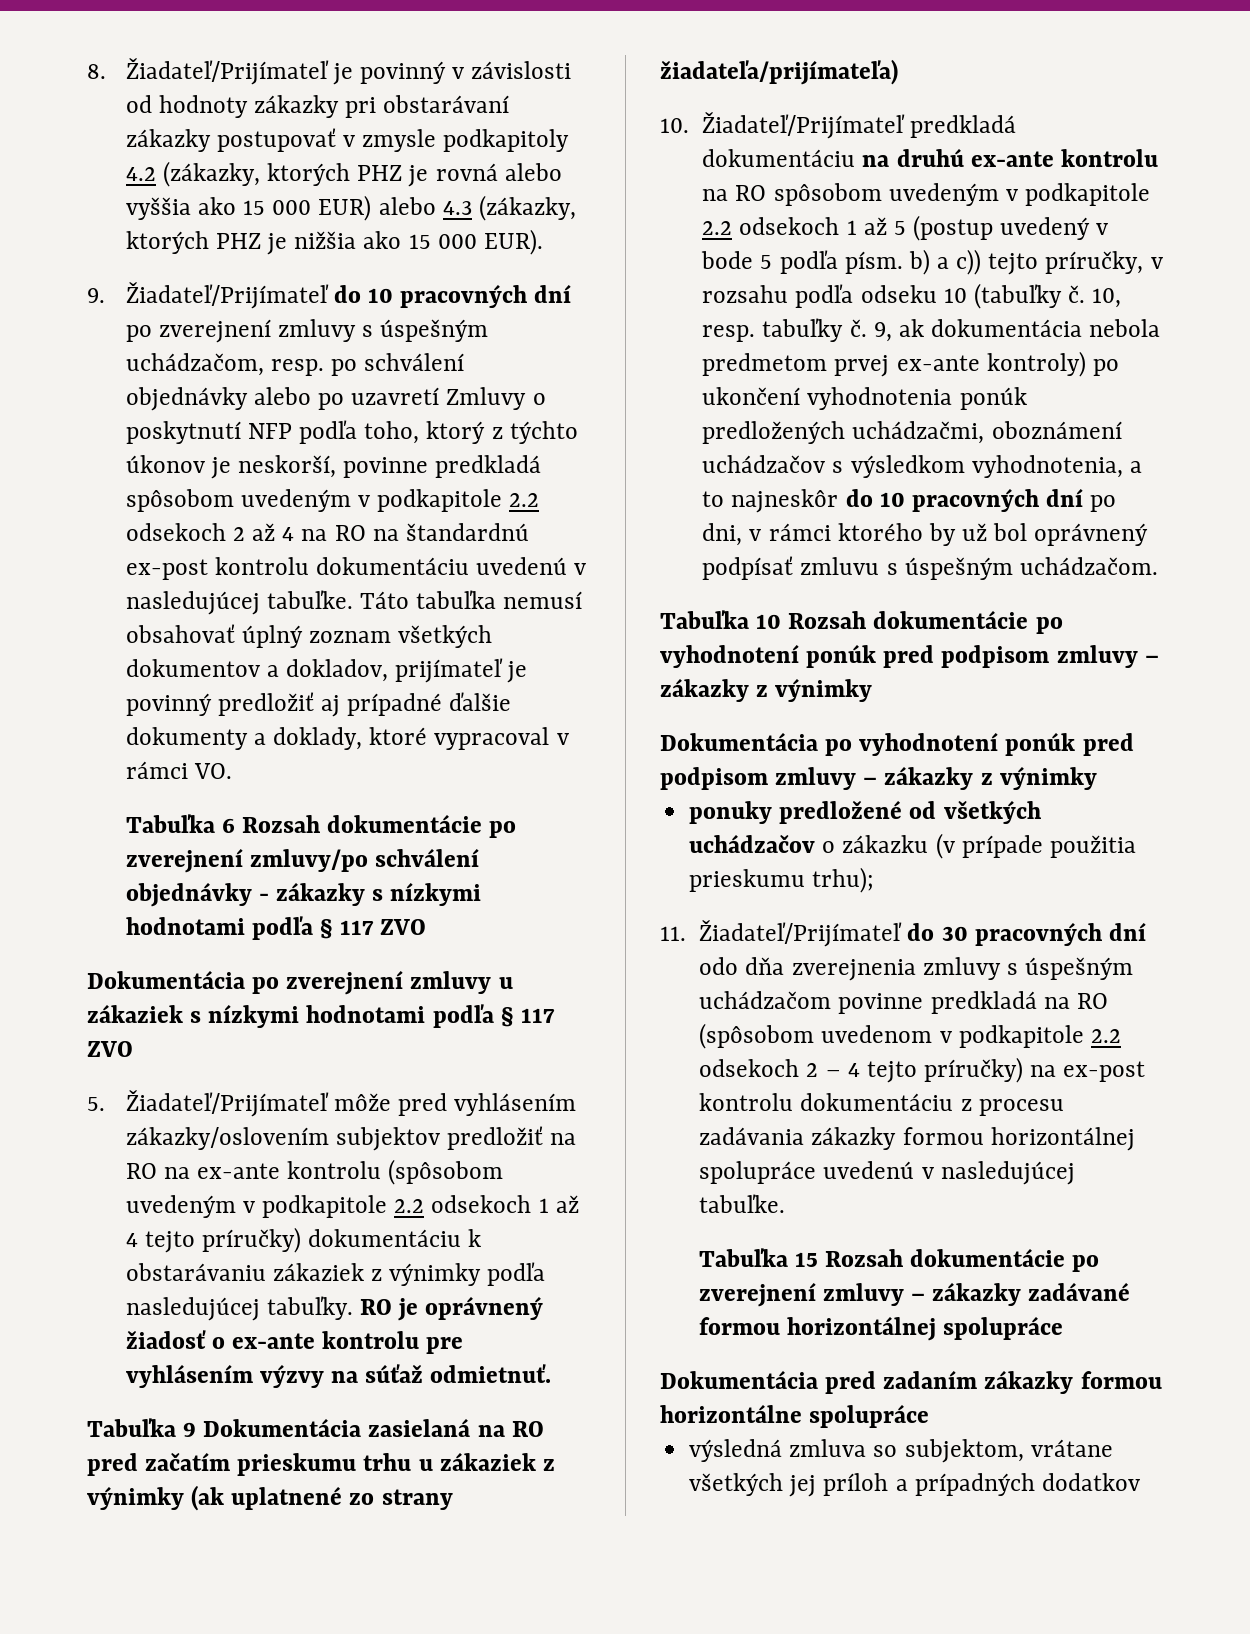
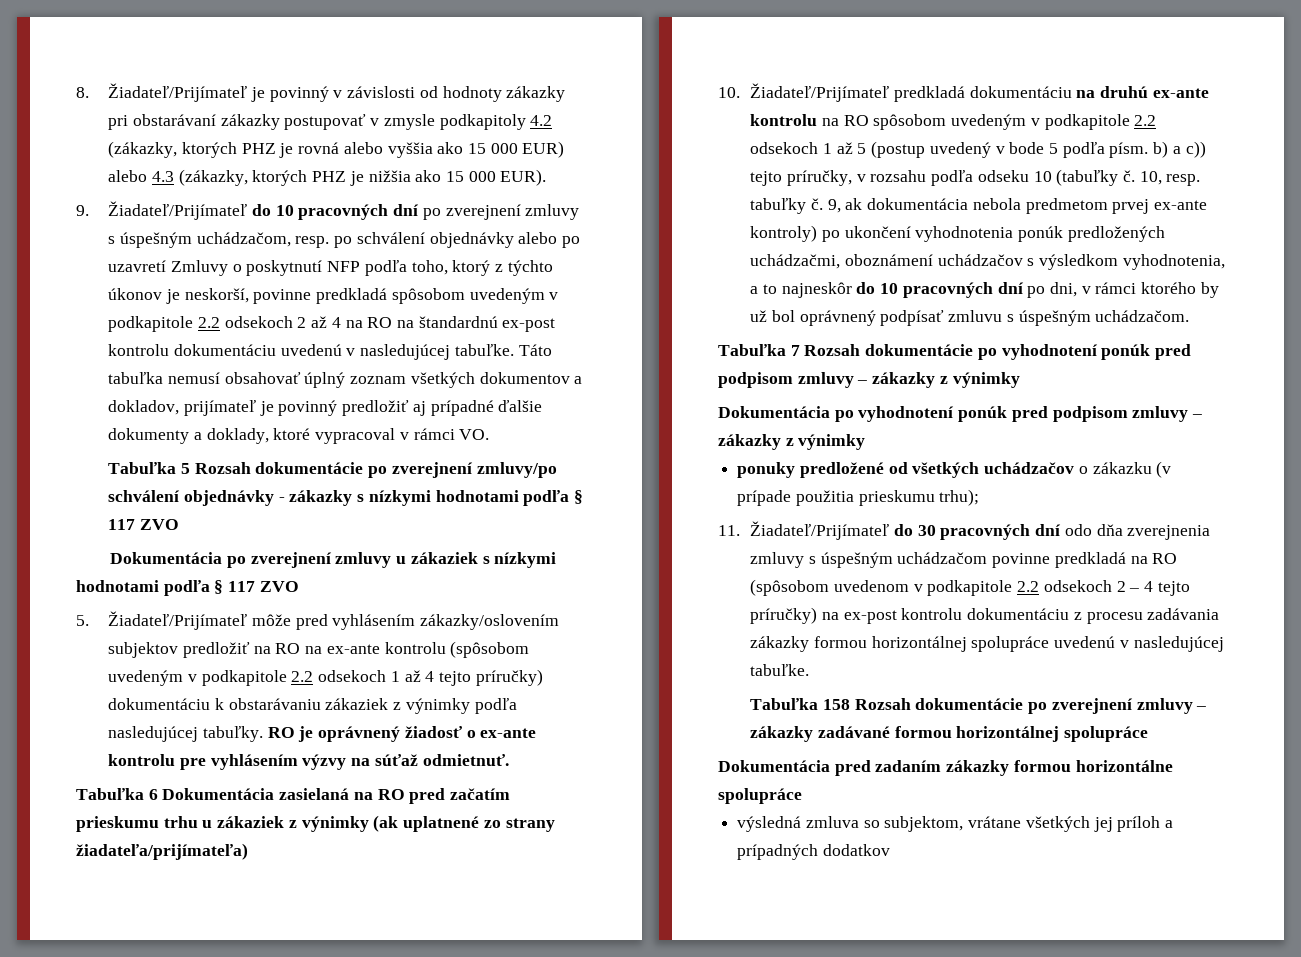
[221,818,235,833] 6 -> [180,463,190,474] 5
[183,1422,197,1437] 9 -> [148,789,158,800] 6
[756,614,782,629] 10 -> [790,345,800,356] 7
[794,1252,818,1267] 15 -> [822,699,850,710] 158

